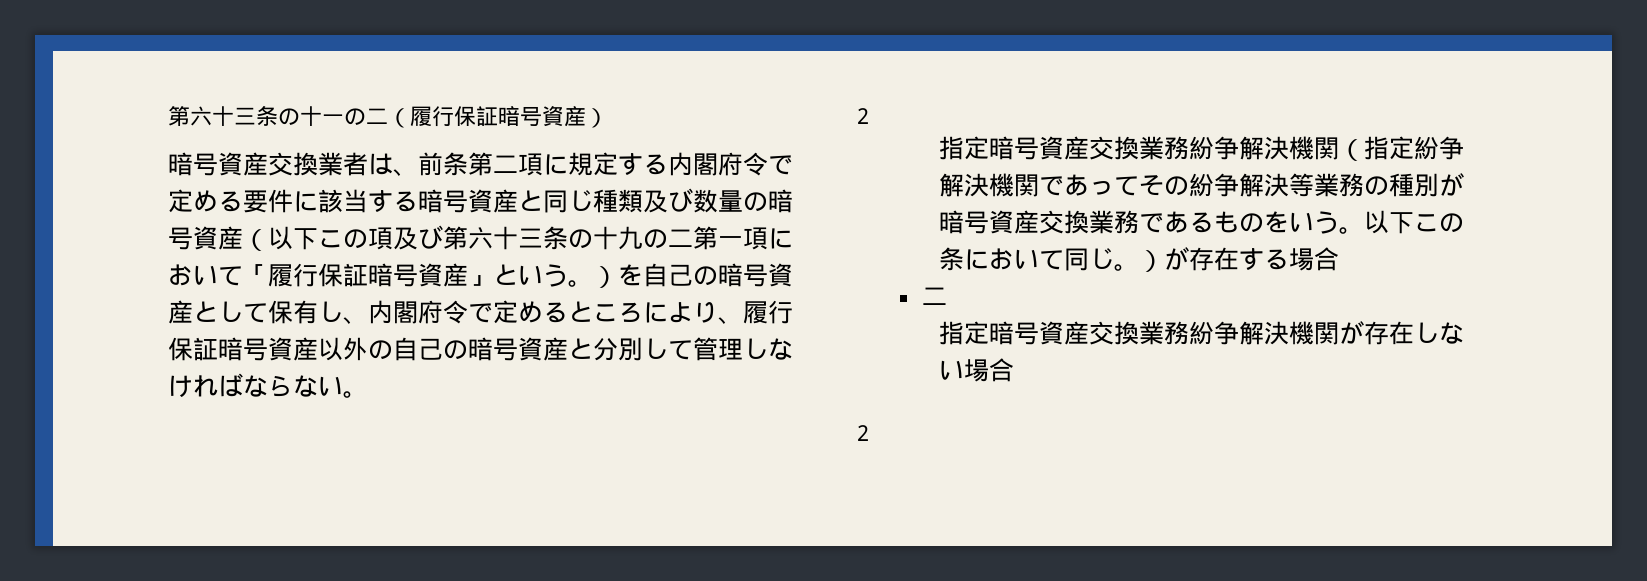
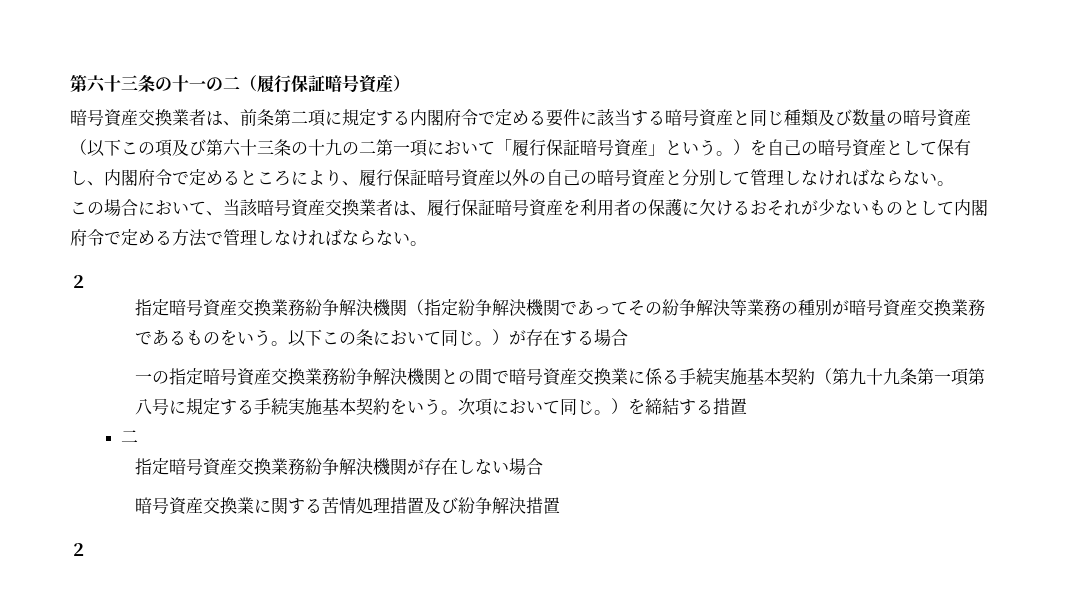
(368, 394) none -> [70,198,988,217] [70,229,427,247] // この場合において、当該暗号資産交換業者は、履行保証暗号資産を利用者の保護に欠けるおそれが少ないものとして内閣府令で定める方法で管理しなければならない。
(1339, 259) none -> [135,368,986,386] [135,398,748,416] // 一の指定暗号資産交換業務紛争解決機関との間で暗号資産交換業に係る手続実施基本契約（第九十九条第一項第八号に規定する手続実施基本契約をいう。次項において同じ。）を締結する措置
(1014, 370) none -> [135,497,561,515] // 暗号資産交換業に関する苦情処理措置及び紛争解決措置

